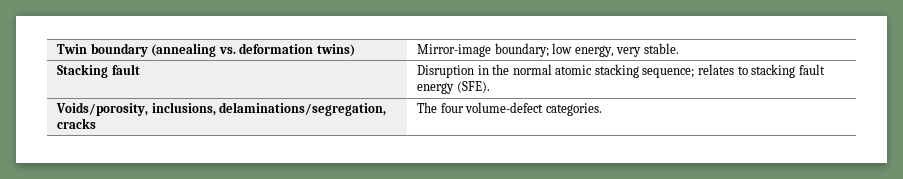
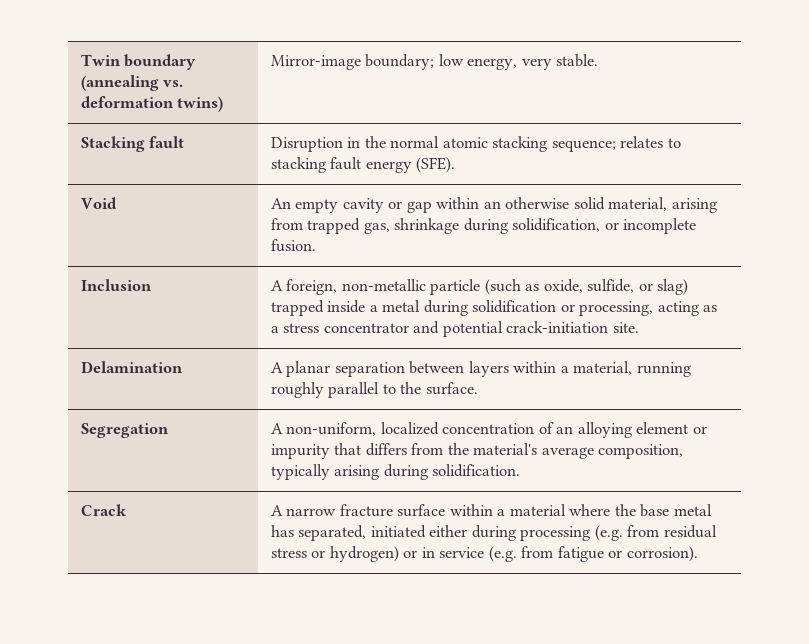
[56,102,387,116] [57,118,97,129] [417,102,602,116] Voids/porosity, inclusions, delaminations/segregation, cracks | The four volume-defect categories. -> [80,197,117,209] [270,197,717,213] [270,218,697,234] [270,239,316,252] [80,279,152,291] [270,279,689,295] [270,300,718,316] [270,321,639,337] [80,361,183,373] [270,361,691,377] [270,382,478,398] [80,423,169,438] [270,422,707,438] [270,443,684,459] [270,464,521,480] [80,504,126,516] [270,504,712,517] [270,525,717,541] [270,546,698,562] Void | An empty cavity or gap within an otherwise solid material, arising from trapped gas, shrinkage during solidification, or incomplete fusion. // Inclusion | A foreign, non-metallic particle (such as oxide, sulfide, or slag) trapped inside a metal during solidification or processing, acting as a stress concentrator and potential crack-initiation site. // Delamination | A planar separation between layers within a material, running roughly parallel to the surface. // Segregation | A non-uniform, localized concentration of an alloying element or impurity that differs from the material's average composition, typically arising during solidification. // Crack | A narrow fracture surface within a material where the base metal has separated, initiated either during processing (e.g. from residual stress or hydrogen) or in service (e.g. from fatigue or corrosion).

